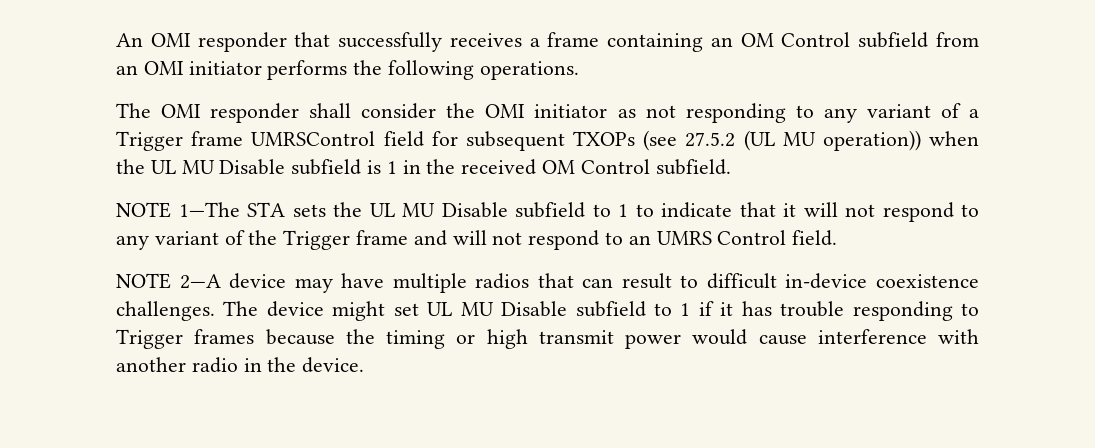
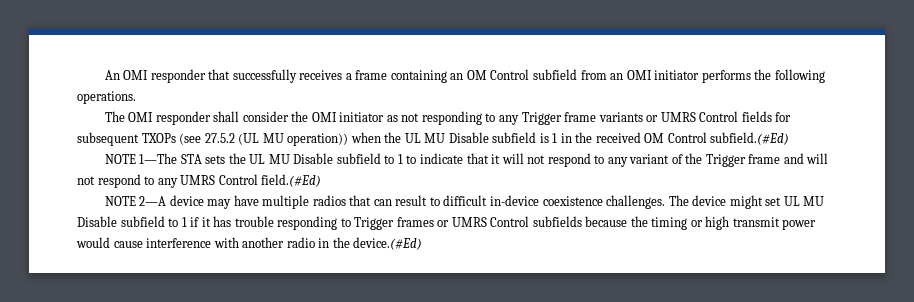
[866,103,980,118] [116,131,424,151] variant of a Trigger frame UMRSControl field -> [521,111,772,125] Trigger frame variants or UMRS Control fields
[655,159,731,175] subfield. -> [710,132,790,145] subfield.(#Ed)
[628,230,838,246] an UMRS Control field. -> [157,174,322,188] any UMRS Control field.(#Ed)
(255, 336) none -> [437,216,582,227] or UMRS Control subfields
[302,357,365,373] device. -> [353,237,423,250] device.(#Ed)

